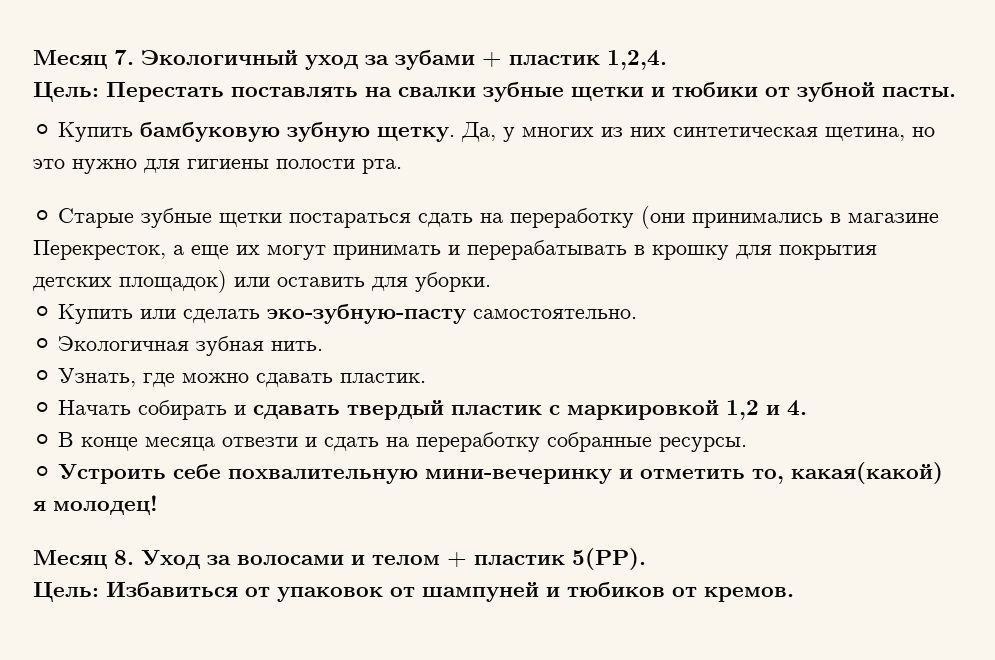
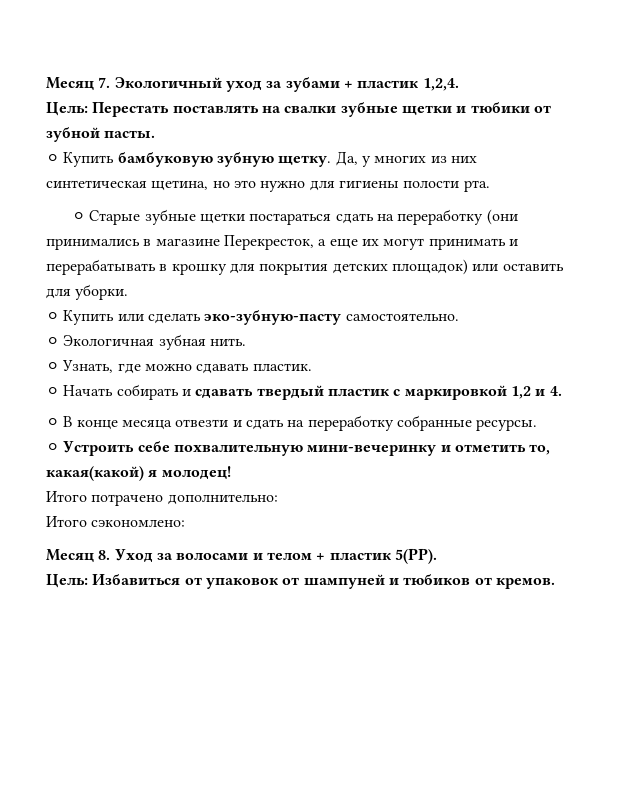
(158, 505) none -> [46,491,278,506] [46,516,186,527] // Итого потрачено дополнительно: // Итого сэкономлено:

